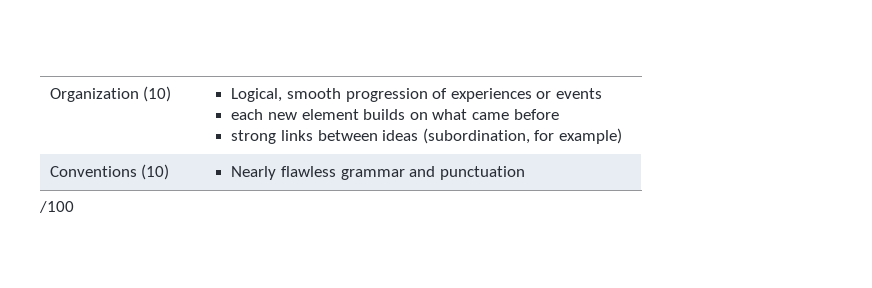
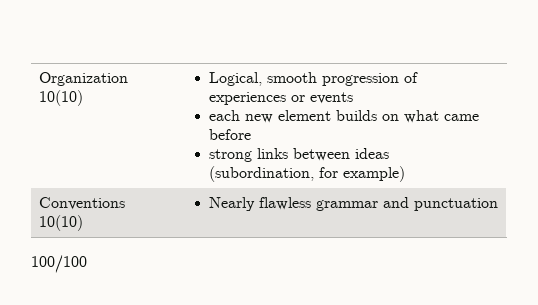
[143,86,172,102] (10) -> [39,90,84,106] 10(10)
[141,164,170,180] (10) -> [39,215,84,231] 10(10)
[39,201,74,213] /100 -> [31,255,87,273] 100/100

